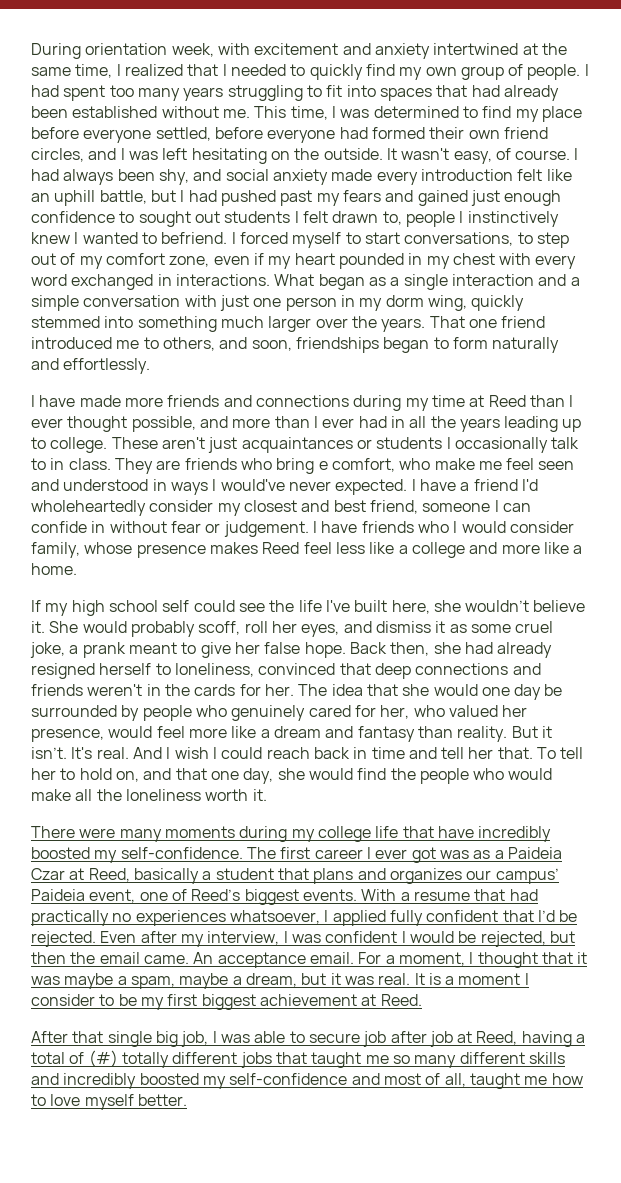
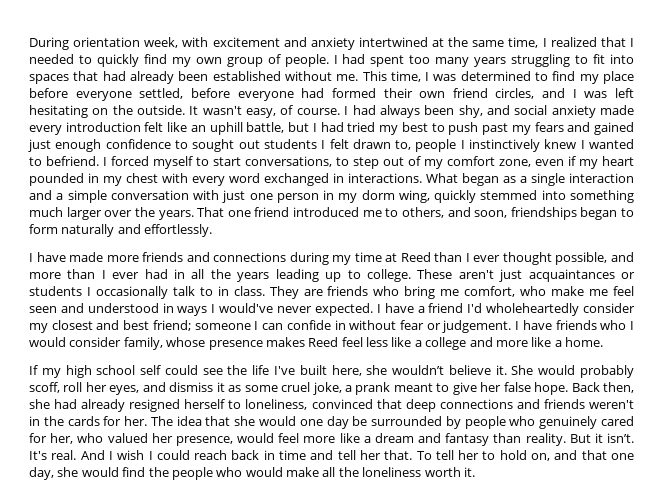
[220,190,276,206] pushed -> [347,122,479,135] tried my best to push
[318,461,328,470] e -> [440,289,460,296] me
[369,500,418,514] friend, -> [152,320,191,331] friend;
[31,826,552,842] [31,847,562,863] [31,868,559,884] [31,889,538,905] [31,910,578,926] [31,931,575,947] [31,952,588,968] [31,973,529,989] [31,994,422,1010] [31,1031,586,1047] [31,1050,565,1068] [31,1073,583,1089] [31,1094,187,1110] // There were many moments during my college life that have incredibly boosted my self-confidence. The first career I ever got was as a Paideia Czar at Reed, basically a student that plans and organizes our campus’ Paideia event, one of Reed’s biggest events. With a resume that had practically no experiences whatsoever, I applied fully confident that I’d be rejected. Even after my interview, I was confident I would be rejected, but then the email came. An acceptance email. For a moment, I thought that it was maybe a spam, maybe a dream, but it was real. It is a moment I consider to be my first biggest achievement at Reed. // After that single big job, I was able to secure job after job at Reed, having a total of (#) totally different jobs that taught me so many different skills and incredibly boosted my self-confidence and most of all, taught me how to love myself better. -> (475, 472) none

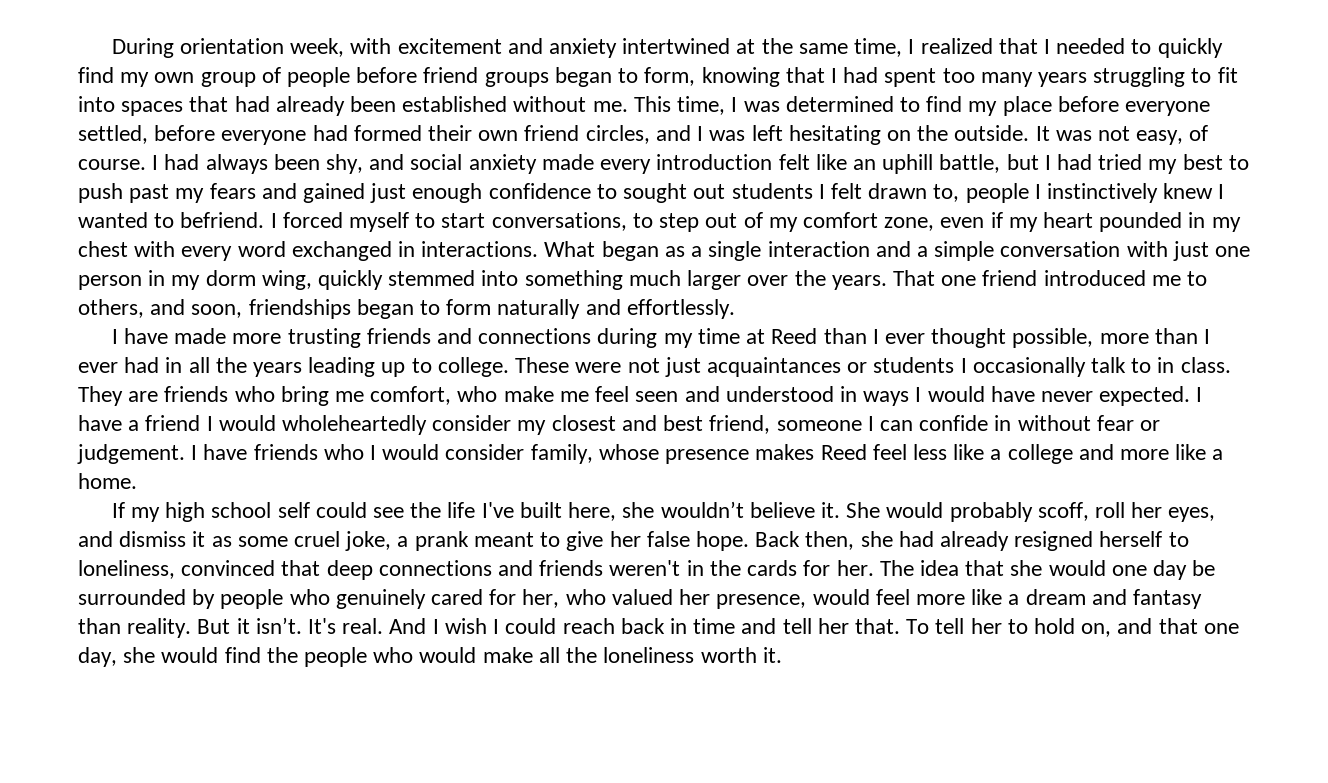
[284,54,329,67] people. -> [287,67,825,87] people before friend groups began to form, knowing that
[202,106,242,115] wasn't -> [1055,126,1130,141] was not
(139, 258) none -> [287,328,361,348] trusting
[610,252,634,262] and -> (1094, 338) none
[458,270,494,279] aren't -> [575,358,660,373] were not
[219,303,274,313] would've -> [927,386,1035,402] would have
[467,303,483,313] I'd -> [206,415,276,431] I would
[152,320,191,331] friend; -> [709,415,771,434] friend,

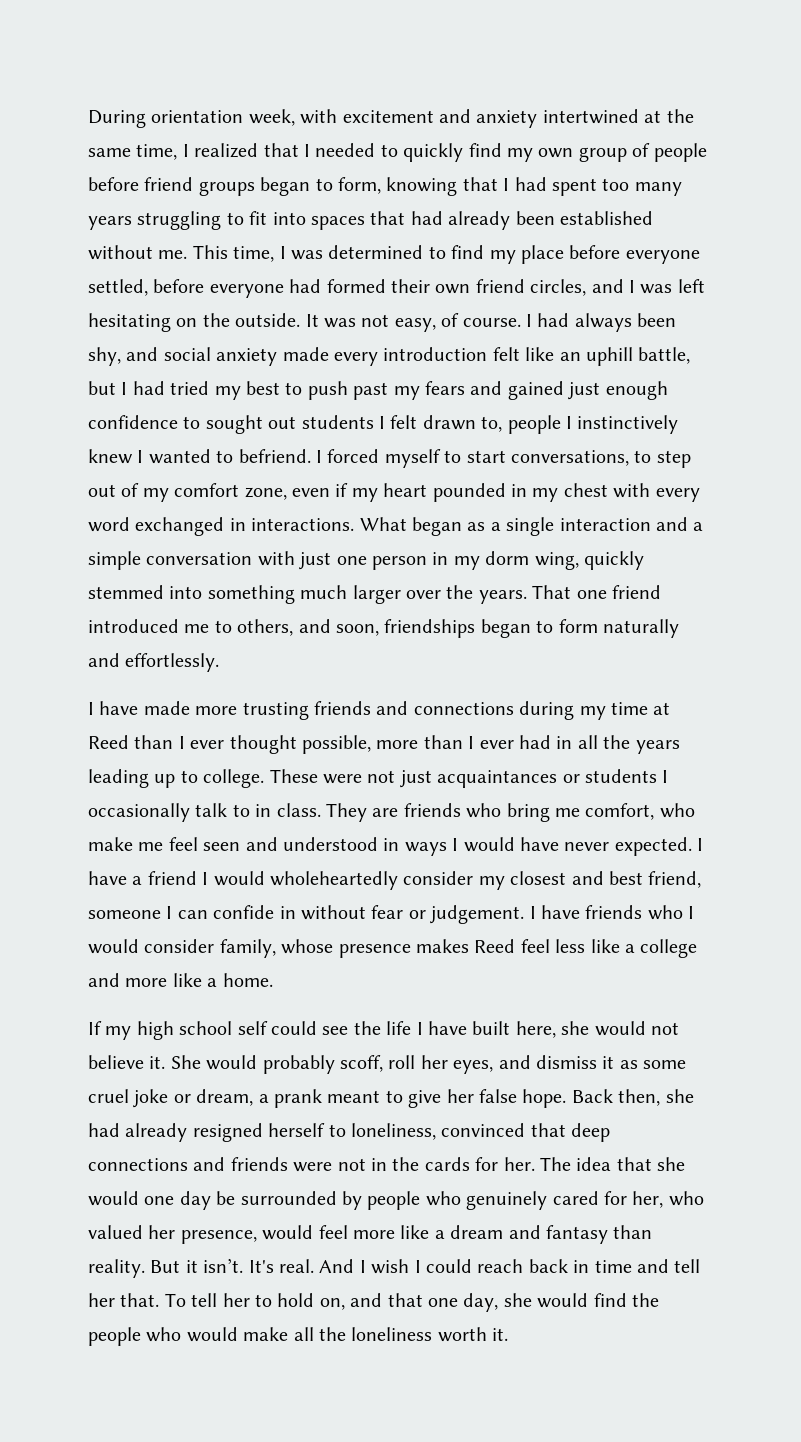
[481,502,514,518] I've -> [416,1021,467,1035] I have
[660,501,744,518] wouldn’t -> [594,1021,679,1036] would not
[345,531,392,551] joke, -> [133,1089,254,1108] joke or dream,
[609,560,681,576] weren't -> [293,1158,366,1172] were not

